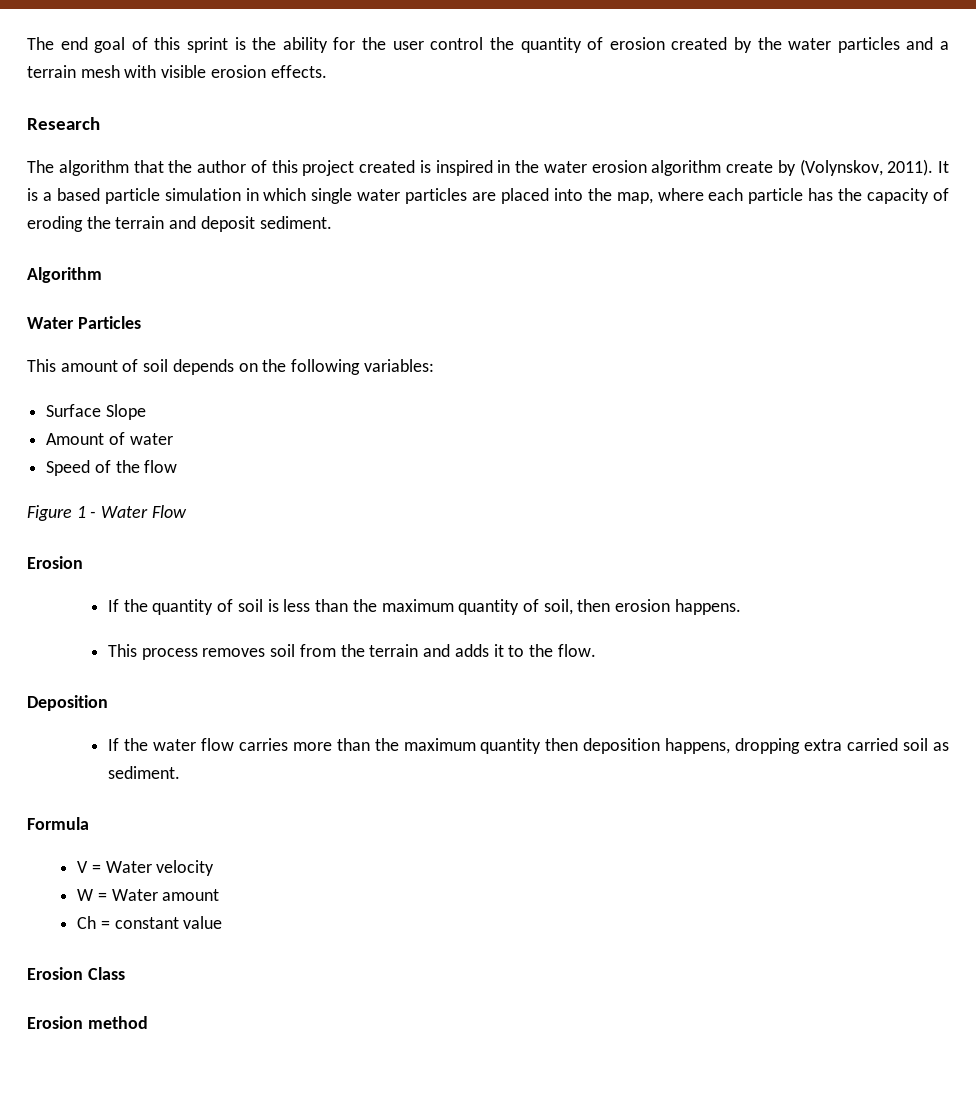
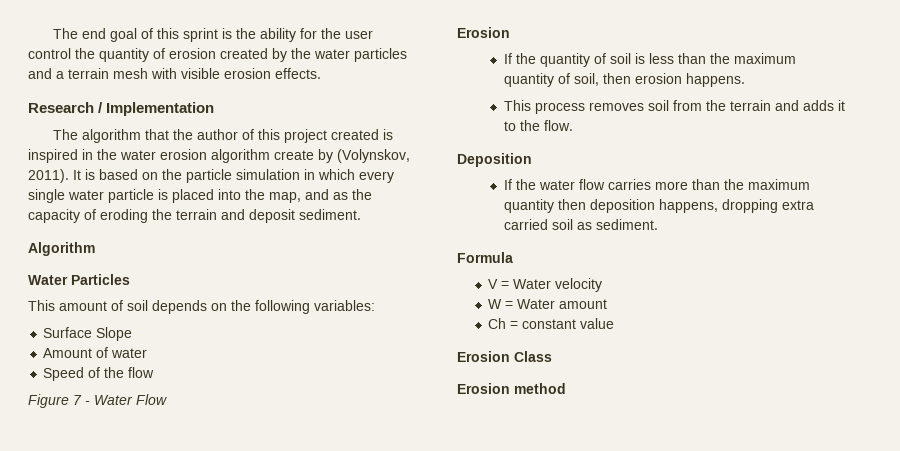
(100, 123) none -> [98,102,215,116] / Implementation
[42,188,100,201] a based -> [99,169,182,180] based on the
(307, 194) none -> [359,171,394,183] every
[405,188,497,204] particles are -> [108,189,168,203] particle is
[657,188,834,204] where each particle has -> [305,189,348,200] and as
[76,506,86,518] 1 -> [73,395,82,405] 7

